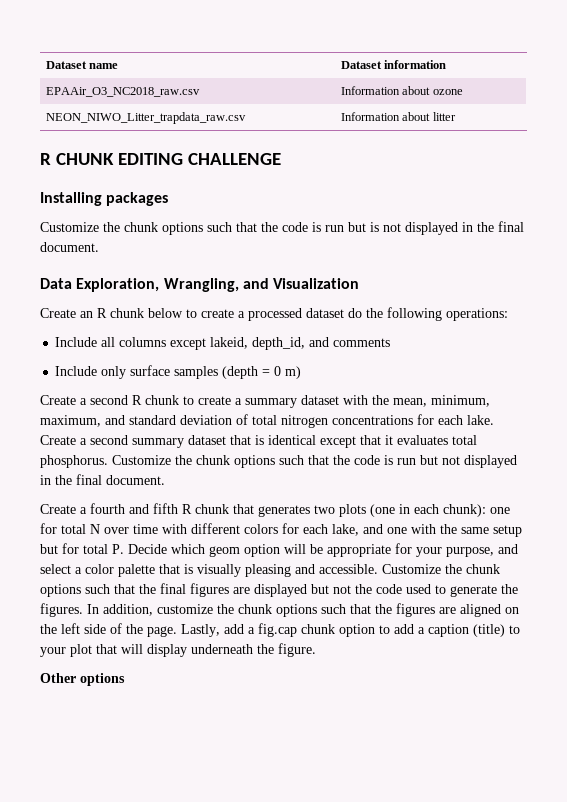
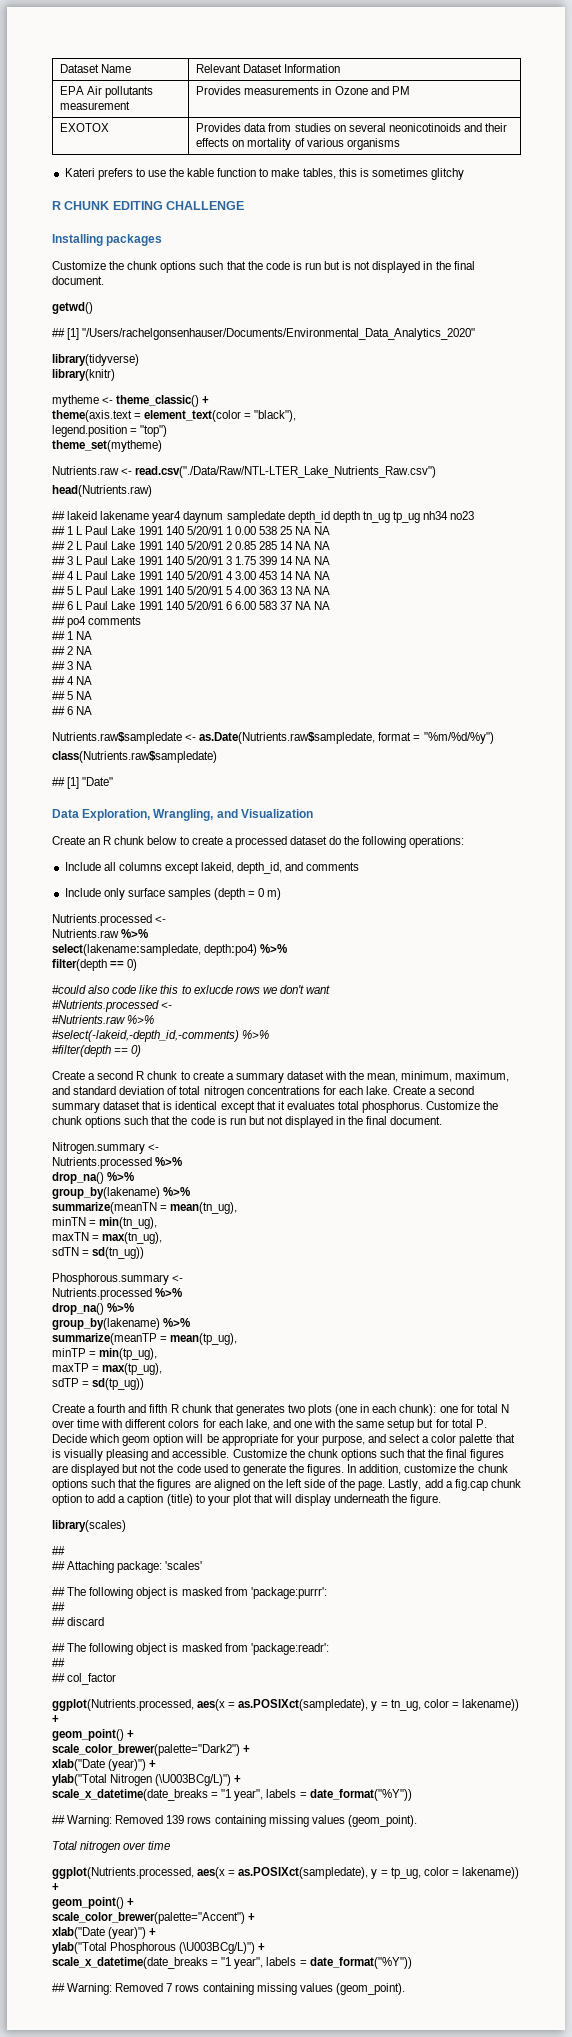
[45,61,119,69] [340,60,447,69] [45,87,200,97] [340,86,463,95] [45,112,246,124] [340,112,456,121] Dataset name | Dataset information // EPAAir_O3_NC2018_raw.csv | Information about ozone // NEON_NIWO_Litter_trapdata_raw.csv | Information about litter -> [60,64,132,73] [196,64,341,73] [60,86,154,98] [60,101,131,110] [196,86,410,95] [60,123,110,132] [196,123,508,132] [196,138,400,150] [64,168,465,180] Dataset Name | Relevant Dataset Information // EPA Air pollutants measurement | Provides measurements in Ozone and PM // EXOTOX | Provides data from studies on several neonicotinoids and their effects on mortality of various organisms // Kateri prefers to use the kable function to make tables, this is sometimes glitchy
(99, 247) none -> [52,302,93,314] [52,328,476,340] [52,354,139,366] [52,369,115,381] [52,395,210,407] [52,410,297,422] [52,425,168,437] [52,440,162,452] [52,466,437,478] [52,485,152,497] [52,511,475,523] [52,526,331,535] [52,541,331,550] [52,556,331,565] [52,571,331,580] [52,586,331,595] [52,601,331,610] [52,616,142,628] [52,631,93,640] [52,646,93,655] [52,661,93,670] [52,676,93,685] [52,691,93,700] [52,706,93,715] [52,732,494,744] [52,751,217,763] [52,777,114,789] // getwd() // ## [1] "/Users/rachelgonsenhauser/Documents/Environmental_Data_Analytics_2020" // library(tidyverse) // library(knitr) // mytheme <- theme_classic() + // theme(axis.text = element_text(color = "black"), // legend.position = "top") // theme_set(mytheme) // Nutrients.raw <- read.csv("./Data/Raw/NTL-LTER_Lake_Nutrients_Raw.csv") // head(Nutrients.raw) // ## lakeid lakename year4 daynum sampledate depth_id depth tn_ug tp_ug nh34 no23 // ## 1 L Paul Lake 1991 140 5/20/91 1 0.00 538 25 NA NA // ## 2 L Paul Lake 1991 140 5/20/91 2 0.85 285 14 NA NA // ## 3 L Paul Lake 1991 140 5/20/91 3 1.75 399 14 NA NA // ## 4 L Paul Lake 1991 140 5/20/91 4 3.00 453 14 NA NA // ## 5 L Paul Lake 1991 140 5/20/91 5 4.00 363 13 NA NA // ## 6 L Paul Lake 1991 140 5/20/91 6 6.00 583 37 NA NA // ## po4 comments // ## 1 NA // ## 2 NA // ## 3 NA // ## 4 NA // ## 5 NA // ## 6 NA // Nutrients.raw$sampledate <- as.Date(Nutrients.raw$sampledate, format = "%m/%d/%y") // class(Nutrients.raw$sampledate) // ## [1] "Date"
(302, 372) none -> [52,914,167,926] [52,929,149,938] [52,944,288,956] [52,959,138,971] [52,985,331,994] [52,1000,173,1012] [52,1015,155,1024] [52,1030,270,1042] [52,1045,142,1057] // Nutrients.processed <- // Nutrients.raw %>% // select(lakename:sampledate, depth:po4) %>% // filter(depth == 0) // #could also code like this to exlucde rows we don't want // #Nutrients.processed <- // #Nutrients.raw %>% // #select(-lakeid,-depth_id,-comments) %>% // #filter(depth == 0)
(165, 480) none -> [52,1142,160,1154] [52,1157,183,1169] [52,1172,135,1184] [52,1187,191,1199] [52,1202,238,1214] [52,1217,158,1229] [52,1232,163,1244] [52,1247,145,1259] [52,1273,184,1285] [52,1288,183,1300] [52,1303,135,1315] [52,1318,191,1330] [52,1333,238,1345] [52,1348,158,1360] [52,1363,163,1375] [52,1378,145,1390] // Nitrogen.summary <- // Nutrients.processed %>% // drop_na() %>% // group_by(lakename) %>% // summarize(meanTN = mean(tn_ug), // minTN = min(tn_ug), // maxTN = max(tn_ug), // sdTN = sd(tn_ug)) // Phosphorous.summary <- // Nutrients.processed %>% // drop_na() %>% // group_by(lakename) %>% // summarize(meanTP = mean(tp_ug), // minTP = min(tp_ug), // maxTP = max(tp_ug), // sdTP = sd(tp_ug))
[40,673,125,686] Other options -> [52,1520,126,1532] [52,1546,65,1555] [52,1561,203,1573] [52,1587,327,1599] [52,1602,65,1611] [52,1617,105,1626] [52,1643,329,1655] [52,1658,65,1667] [52,1673,117,1685] [52,1699,519,1711] [52,1715,59,1723] [52,1729,135,1741] [52,1744,251,1756] [52,1759,157,1771] [52,1774,242,1786] [52,1789,412,1801] [52,1815,417,1827] [52,1841,171,1853] [52,1867,519,1879] [52,1883,59,1891] [52,1897,135,1909] [52,1912,256,1924] [52,1927,157,1939] [52,1942,266,1954] [52,1957,412,1969] [52,1983,405,1995] library(scales) // ## // ## Attaching package: 'scales' // ## The following object is masked from 'package:purrr': // ## // ## discard // ## The following object is masked from 'package:readr': // ## // ## col_factor // ggplot(Nutrients.processed, aes(x = as.POSIXct(sampledate), y = tn_ug, color = lakename)) + // geom_point() + // scale_color_brewer(palette="Dark2") + // xlab("Date (year)") + // ylab("Total Nitrogen (\U003BCg/L)") + // scale_x_datetime(date_breaks = "1 year", labels = date_format("%Y")) // ## Warning: Removed 139 rows containing missing values (geom_point). // Total nitrogen over time // ggplot(Nutrients.processed, aes(x = as.POSIXct(sampledate), y = tp_ug, color = lakename)) + // geom_point() + // scale_color_brewer(palette="Accent") + // xlab("Date (year)") + // ylab("Total Phosphorous (\U003BCg/L)") + // scale_x_datetime(date_breaks = "1 year", labels = date_format("%Y")) // ## Warning: Removed 7 rows containing missing values (geom_point).

